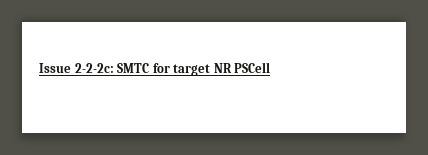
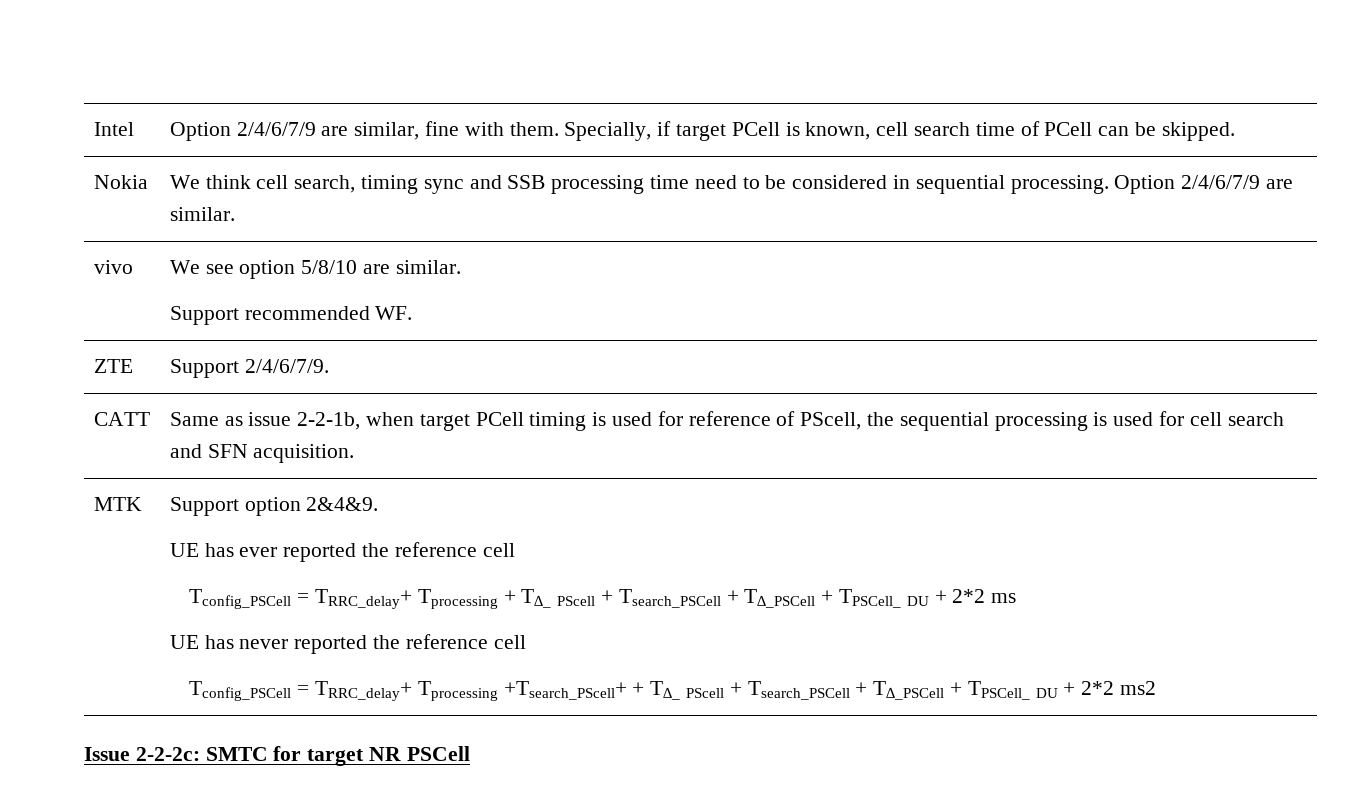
(39, 68) none -> [93,122,134,136] [169,121,1235,141] [93,175,148,189] [169,175,1294,194] [169,207,235,221] [93,260,133,274] [169,260,461,279] [169,306,413,325] [93,359,133,373] [169,359,329,378] [93,412,150,426] [169,411,1284,431] [169,444,355,463] [93,497,142,511] [169,497,379,516] [169,542,515,562] [189,589,1017,609] [169,634,526,654] [189,681,1156,701] Intel | Option 2/4/6/7/9 are similar, fine with them. Specially, if target PCell is known, cell search time of PCell can be skipped. // Nokia | We think cell search, timing sync and SSB processing time need to be considered in sequential processing. Option 2/4/6/7/9 are similar. // vivo | We see option 5/8/10 are similar. // Support recommended WF. // ZTE | Support 2/4/6/7/9. // CATT | Same as issue 2-2-1b, when target PCell timing is used for reference of PScell, the sequential processing is used for cell search and SFN acquisition. // MTK | Support option 2&4&9. // UE has ever reported the reference cell // Tconfig_PSCell = TRRC_delay+ Tprocessing + T∆_ PScell + Tsearch_PSCell + T∆_PSCell + TPSCell_ DU + 2*2 ms // UE has never reported the reference cell // Tconfig_PSCell = TRRC_delay+ Tprocessing +Tsearch_PScell+ + T∆_ PScell + Tsearch_PSCell + T∆_PSCell + TPSCell_ DU + 2*2 ms2 //

